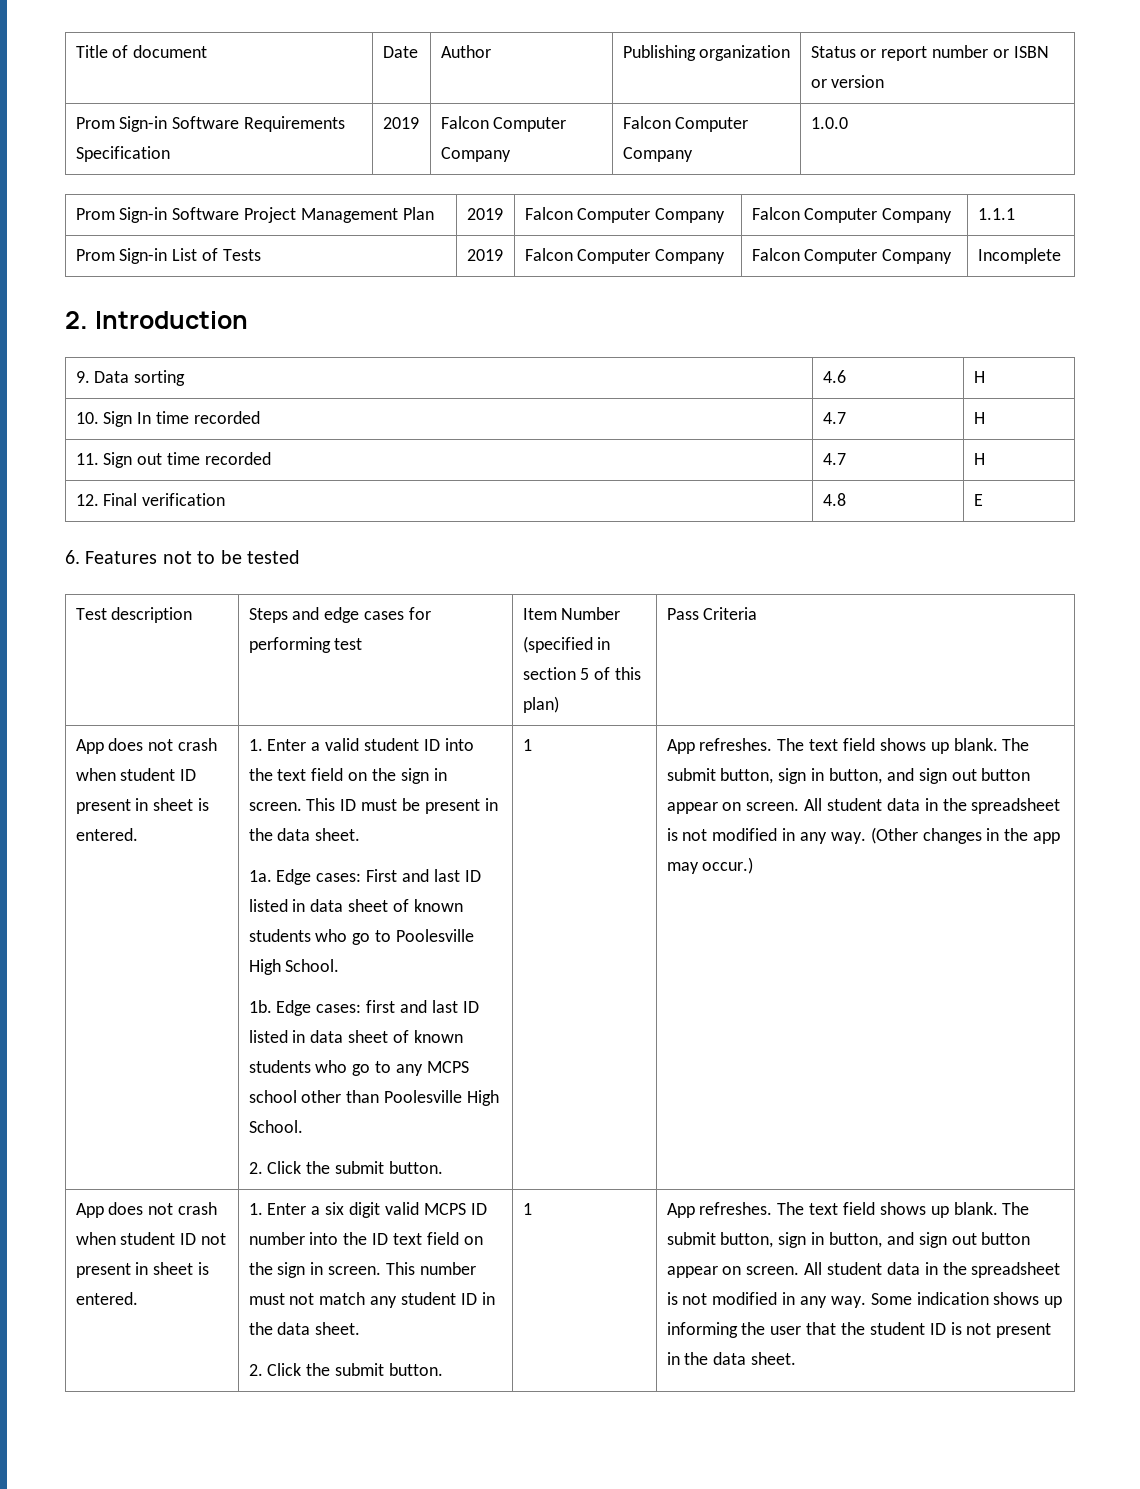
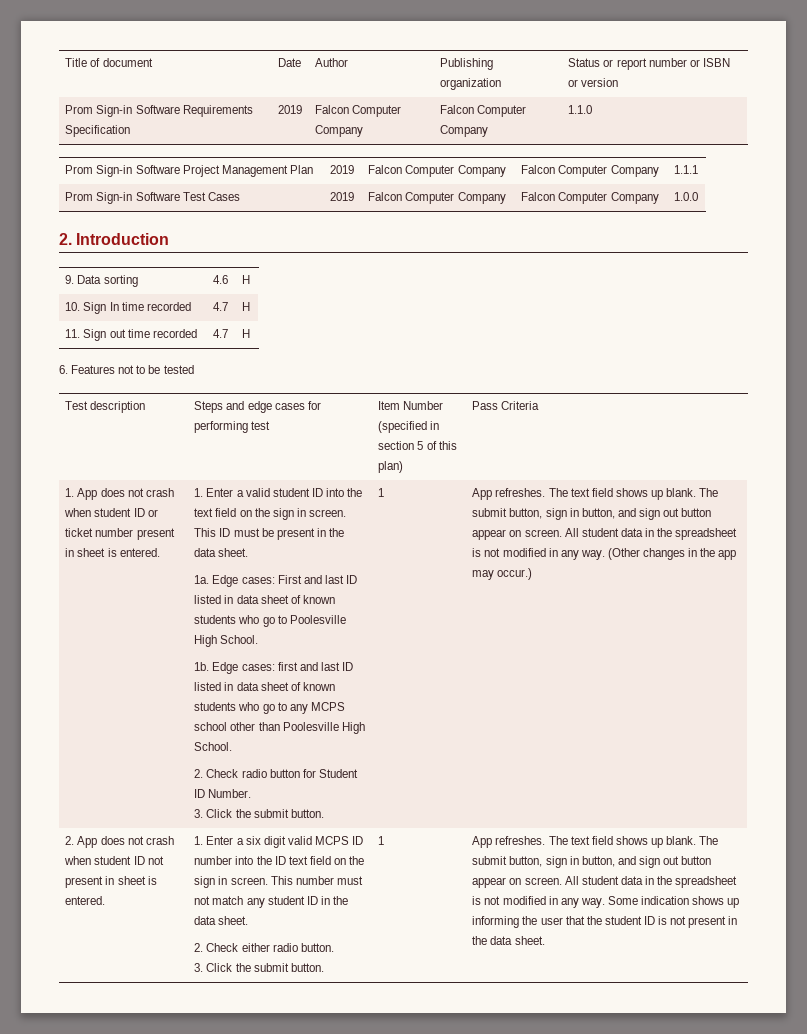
[810,117,848,129] 1.0.0 -> [568,105,593,114] 1.1.0
[172,248,261,261] [466,249,503,261] [524,248,726,264] [751,248,953,264] [977,248,1061,264] List of Tests | 2019 | Falcon Computer Company | Falcon Computer Company | Incomplete -> [135,192,240,201] [330,192,355,201] [368,192,506,204] [521,192,659,204] [674,192,699,201] Software Test Cases | 2019 | Falcon Computer Company | Falcon Computer Company | 1.0.0
[75,493,226,506] [822,493,846,506] [973,494,983,506] // 12. Final verification | 4.8 | E -> (251, 333) none
[75,738,218,754] [75,768,197,781] App does not crash when student ID -> [65,488,174,500] [64,508,158,517] [65,528,134,537] 1. App does not crash when student ID or ticket number
(263, 1168) none -> [206,769,358,778] [194,789,252,798] [194,809,204,818] Check radio button for Student ID Number. // 3.
(754, 865) none -> [65,836,75,845] 2.
(263, 1370) none -> [206,943,334,952] [194,963,204,972] Check either radio button. // 3.

